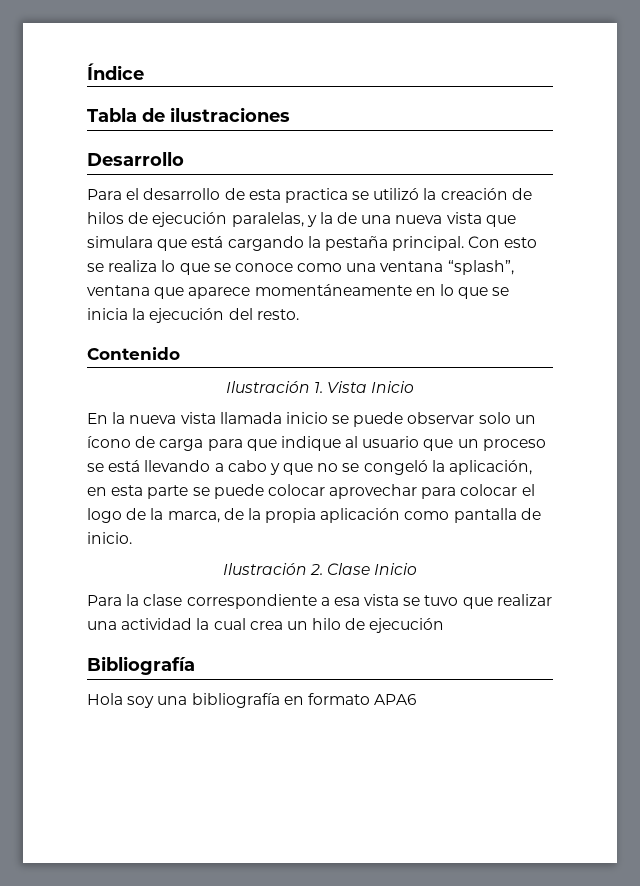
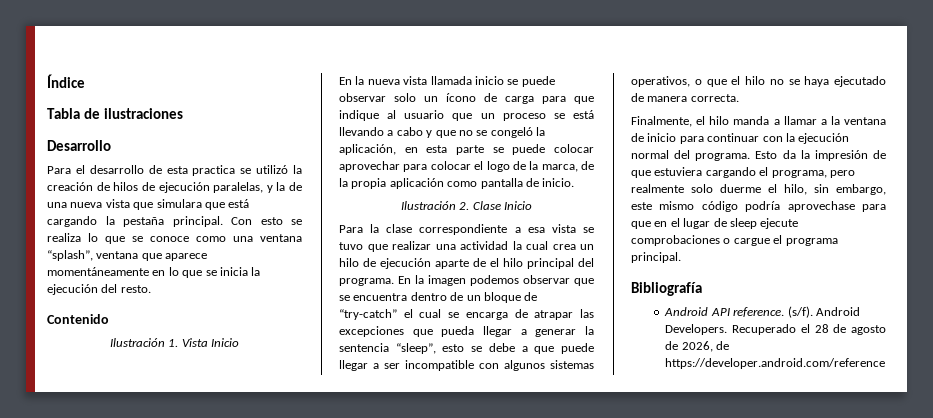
[87,656,195,675] [87,693,417,708] // Bibliografía // Hola soy una bibliografía en formato APA6 -> [435,258,594,269] [339,275,594,286] [339,292,538,303] [339,309,594,320] [339,326,594,337] [339,343,594,354] [339,360,594,371] [631,76,886,87] [631,93,739,102] [631,116,886,127] [631,133,850,144] [631,150,886,161] [631,167,855,178] [631,184,886,195] [631,201,886,212] [631,218,799,229] [631,235,838,246] [631,252,681,263] [631,282,702,296] [664,306,860,318] [665,324,886,335] [665,341,730,352] [665,358,886,369] aparte de el hilo principal del programa. En la imagen podemos observar que se encuentra dentro de un bloque de “try-catch” el cual se encarga de atrapar las excepciones que pueda llegar a generar la sentencia “sleep”, esto se debe a que puede llegar a ser incompatible con algunos sistemas operativos, o que el hilo no se haya ejecutado de manera correcta. // Finalmente, el hilo manda a llamar a la ventana de inicio para continuar con la ejecución normal del programa. Esto da la impresión de que estuviera cargando el programa, pero realmente solo duerme el hilo, sin embargo, este mismo código podría aprovechase para que en el lugar de sleep ejecute comprobaciones o cargue el programa principal. // Bibliografía // Android API reference. (s/f). Android Developers. Recuperado el 28 de agosto de 2026, de https://developer.android.com/reference

